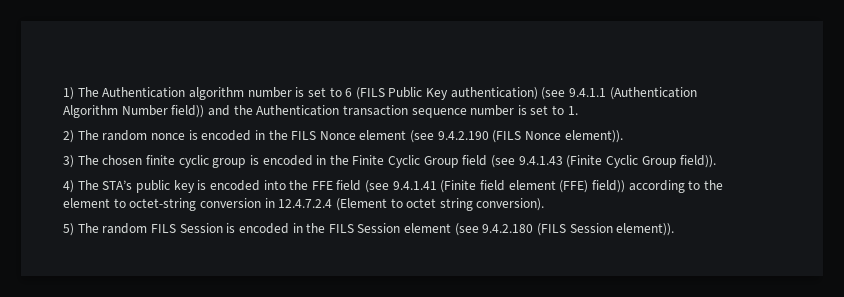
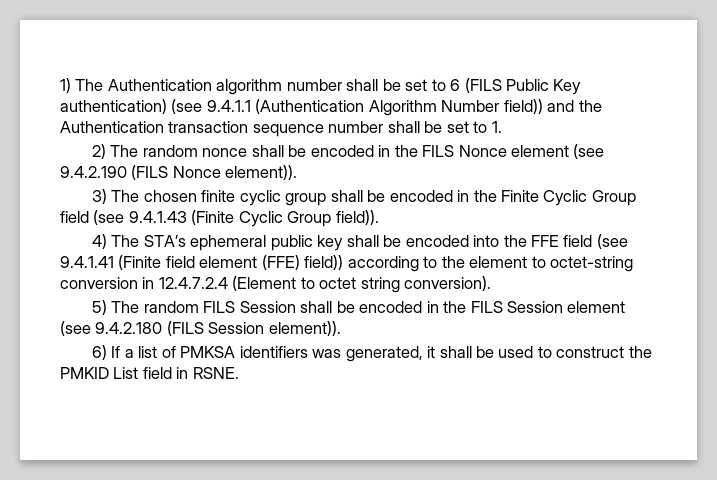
[295,87,305,97] is -> [346,79,401,91] shall be
[517,105,527,115] is -> [387,121,443,133] shall be
[188,130,198,140] is -> [251,145,307,157] shall be
[249,155,259,165] is -> [330,190,386,202] shall be
(133, 185) none -> [190,235,267,251] ephemeral
[197,180,207,190] is -> [346,235,402,247] shall be
[226,223,236,233] is -> [300,301,355,313] shall be
(675, 229) none -> [92,345,652,362] [60,367,239,379] // 6) If a list of PMKSA identifiers was generated, it shall be used to construct the PMKID List field in RSNE.

